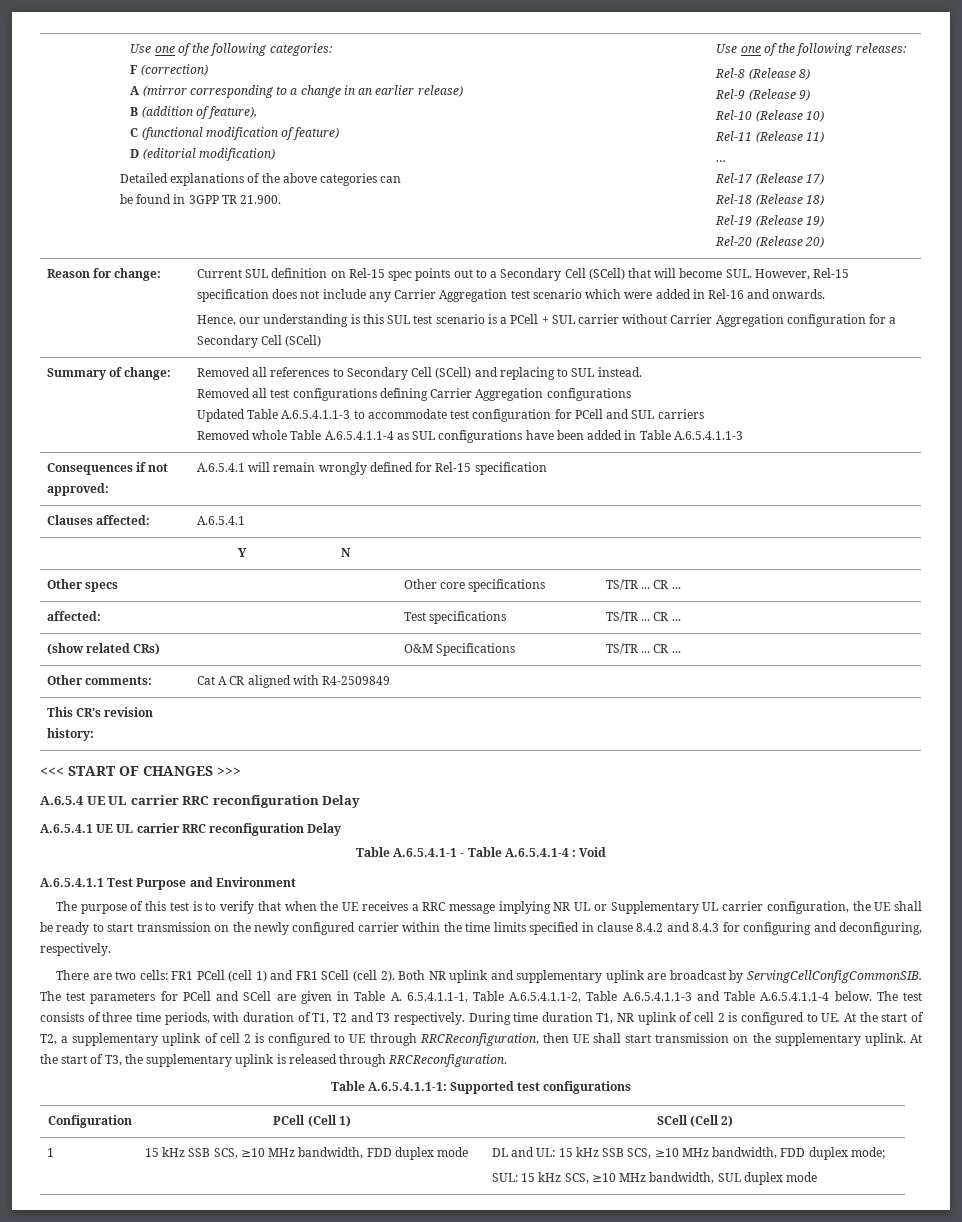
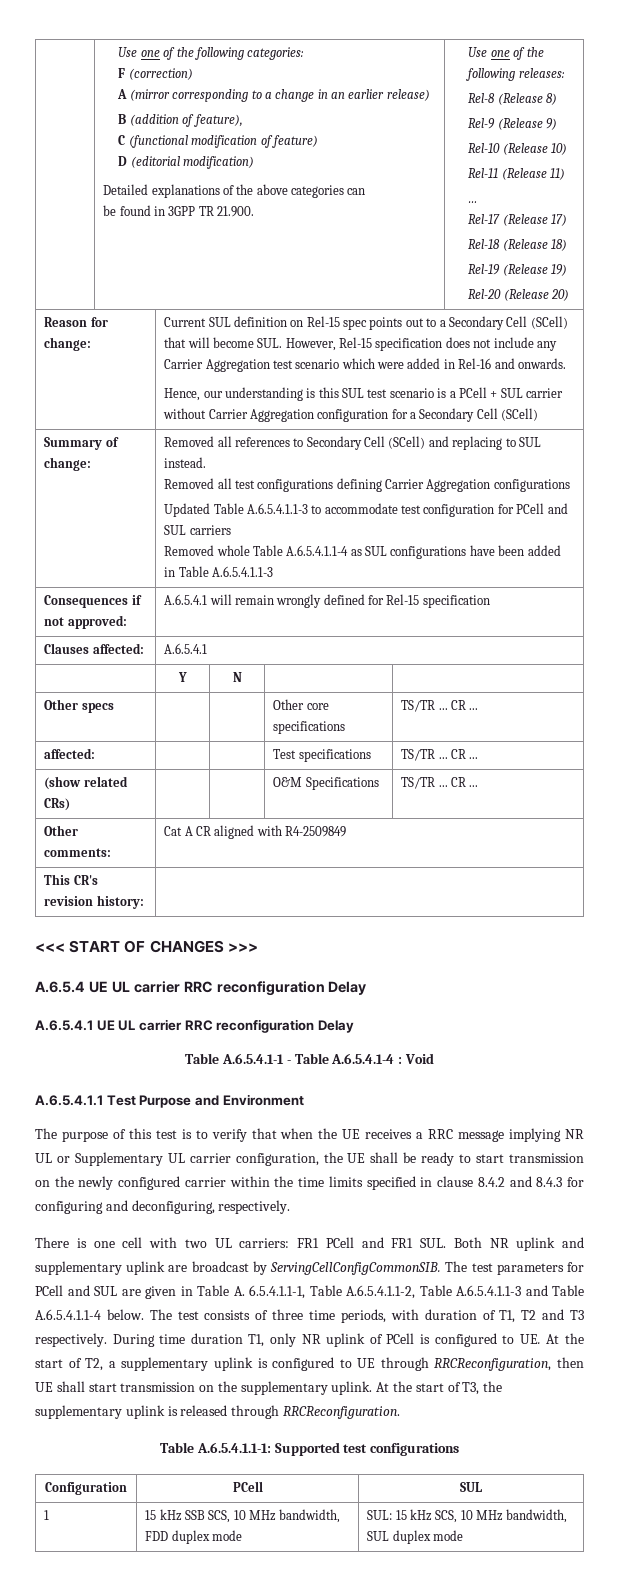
[92,970,395,982] are two cells: FR1 PCell (cell 1) and FR1 SCell (cell 2). -> [76,1237,446,1248] is one cell with two UL carriers: FR1 PCell and FR1 SUL.
[243,991,272,1001] SCell -> [93,1286,117,1296] SUL
(614, 1018) none -> [270,1333,296,1347] only
[694,1012,725,1022] cell 2 -> [386,1333,415,1344] PCell
[204,1033,251,1043] of cell 2 -> (253, 1364) none
[307,1115,351,1127] [656,1115,734,1127] (Cell 1) | SCell (Cell 2) -> [459,1482,482,1492] | SUL
[240,1148,265,1157] ≥10 -> [233,1510,246,1520] 10
[491,1147,885,1160] DL and UL: 15 kHz SSB SCS, ≥10 MHz bandwidth, FDD duplex mode; // -> (242, 1535) none
[591,1173,616,1182] ≥10 -> [460,1510,473,1520] 10

